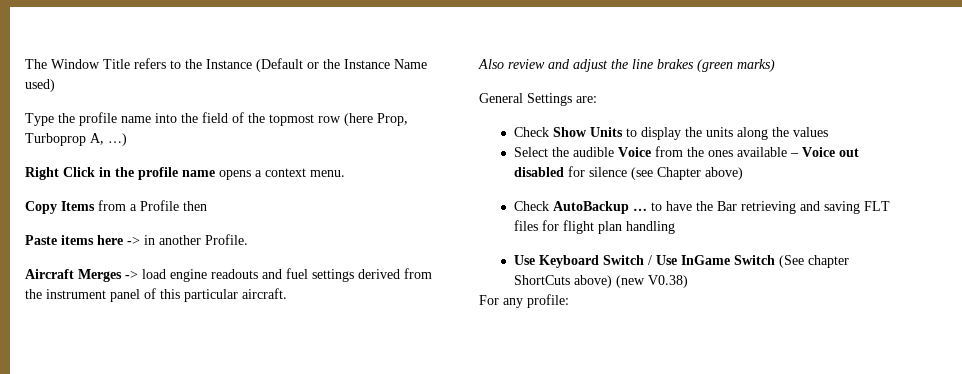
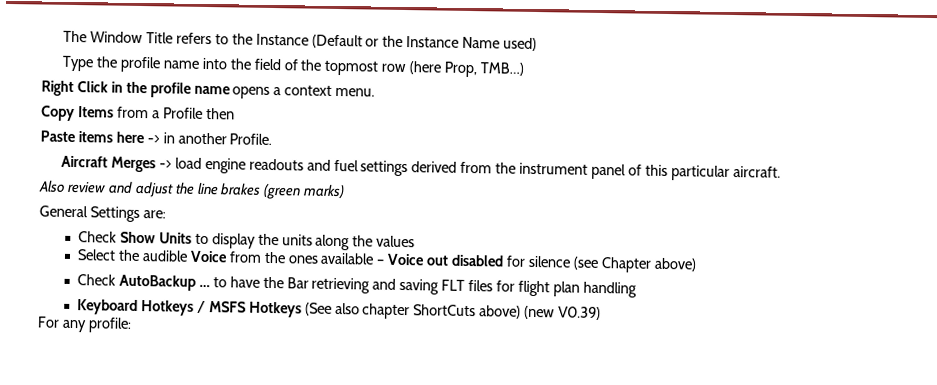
[25,133,127,146] Turboprop A, …) -> [480,62,525,76] TMB…)
[513,255,804,268] Use Keyboard Switch / Use InGame Switch (See -> [77,299,360,318] Keyboard Hotkeys / MSFS Hotkeys (See also
[647,275,688,288] V0.38) -> [558,306,602,321] V0.39)

